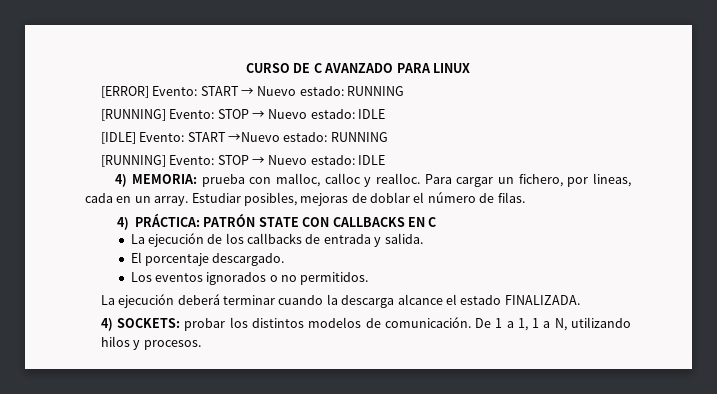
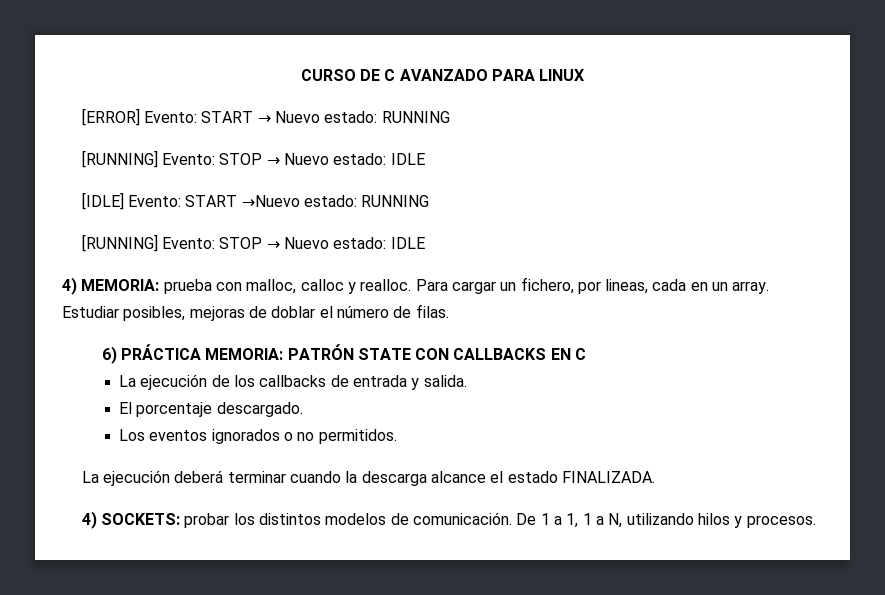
[116,213,201,230] 4) PRÁCTICA: -> [101,344,284,364] 6) PRÁCTICA MEMORIA:

